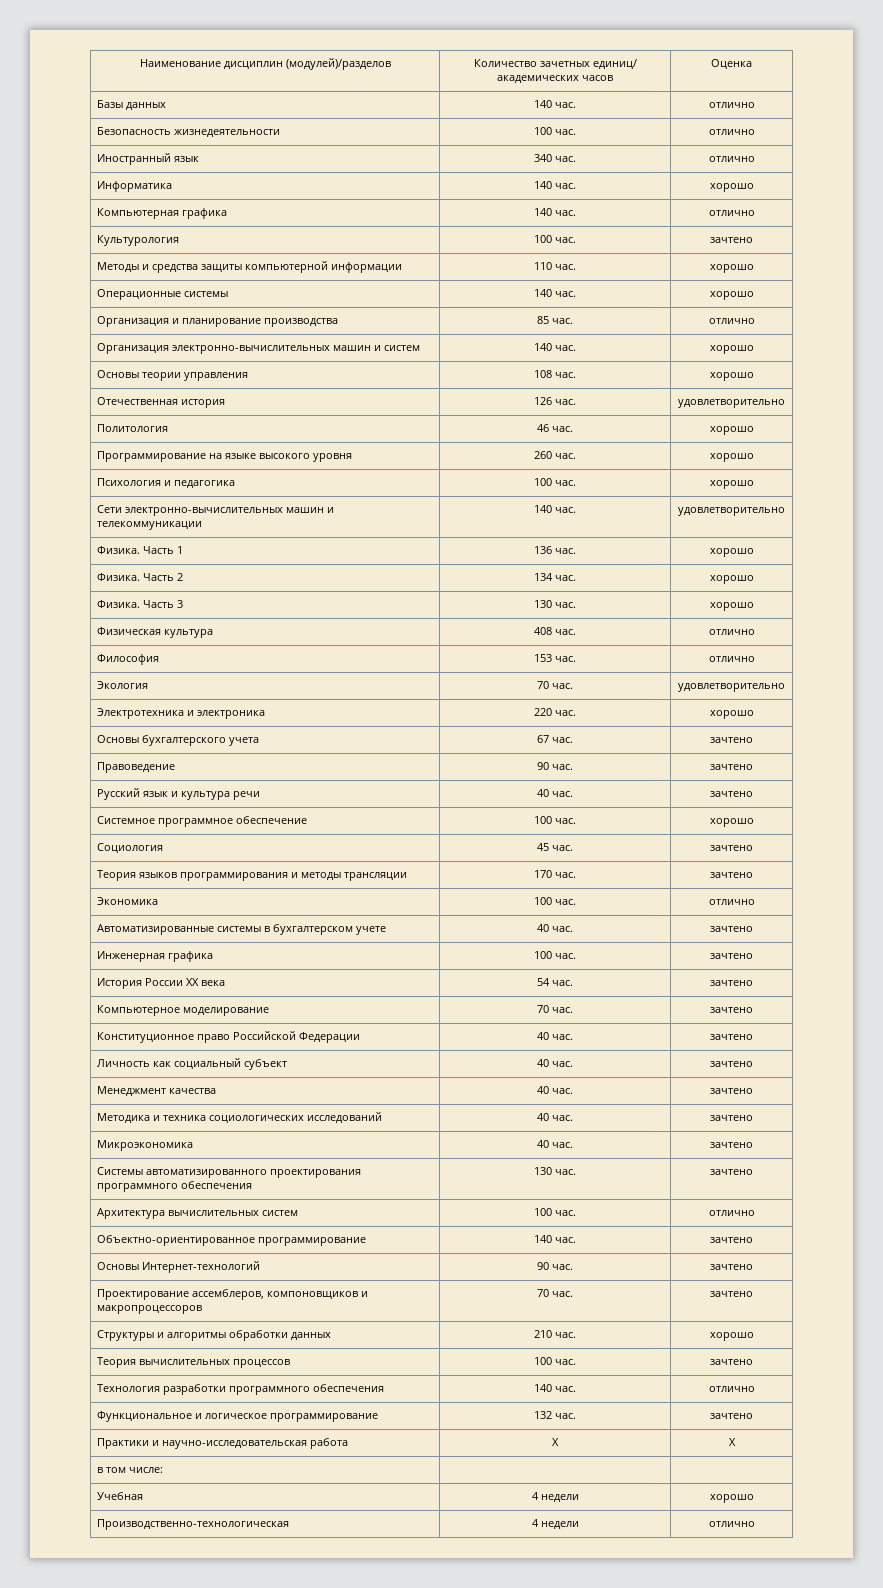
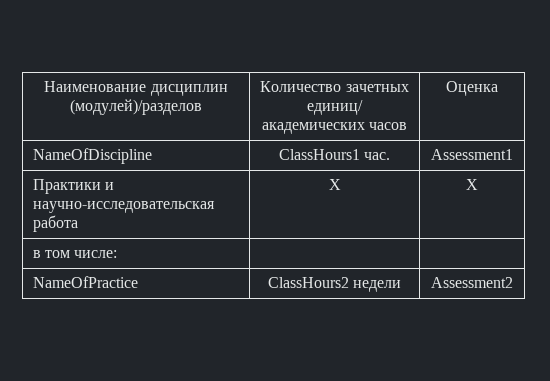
[96,100,166,110] [534,100,576,108] [708,102,755,108] [96,127,280,137] [534,127,576,135] [708,129,755,135] [96,153,199,165] [534,154,576,162] [708,156,755,162] [96,181,172,192] [534,181,576,189] [709,183,754,192] [96,208,227,219] [534,208,576,216] [708,210,755,216] [96,235,179,246] [534,235,576,243] [710,237,753,243] [96,261,402,273] [534,262,576,270] [709,264,754,273] [96,289,228,300] [534,289,576,297] [709,291,754,300] [96,316,338,327] [537,316,573,324] [708,318,755,324] [96,343,420,354] [534,343,576,351] [709,345,754,354] [96,370,248,381] [534,370,576,378] [709,372,754,381] [96,397,225,408] [534,397,576,405] [678,399,785,408] [96,424,168,432] [537,424,573,432] [709,426,754,435] [96,451,352,462] [534,451,576,459] [709,453,754,462] [96,478,235,488] [534,478,576,486] [709,480,754,489] [96,505,334,516] [96,521,202,530] [534,505,576,513] [678,507,785,516] [96,546,183,554] [534,546,576,554] [709,548,754,557] [96,573,183,581] [534,573,576,581] [709,575,754,584] [96,600,183,608] [534,600,576,608] [709,602,754,611] [96,627,213,638] [534,627,576,635] [708,629,755,635] [96,654,159,665] [534,654,576,662] [708,656,755,662] [96,681,148,689] [537,681,573,689] [678,683,785,692] [96,708,265,719] [534,708,576,716] [709,710,754,719] [96,735,259,746] [537,735,573,743] [710,737,753,743] [96,762,175,773] [537,762,573,770] [710,764,753,770] [96,788,260,800] [537,789,573,797] [710,791,753,797] [96,816,307,827] [534,816,576,824] [709,818,754,827] [96,843,163,853] [537,843,573,851] [710,845,753,851] [96,870,407,881] [534,870,576,878] [710,872,753,878] [96,897,158,905] [534,897,576,905] [708,899,755,905] [96,924,386,935] [537,924,573,932] [710,926,753,932] [96,951,213,962] [534,951,576,959] [710,953,753,959] [96,978,225,989] [537,978,573,986] [710,980,753,986] [96,1005,269,1016] [537,1005,573,1013] [710,1007,753,1013] [96,1031,360,1043] [537,1032,573,1040] [710,1034,753,1040] [96,1058,287,1070] [537,1059,573,1067] [710,1061,753,1067] [96,1086,216,1096] [537,1086,573,1094] [710,1088,753,1094] [96,1112,382,1123] [537,1113,573,1121] [710,1115,753,1121] [96,1140,193,1151] [537,1140,573,1148] [710,1142,753,1148] [96,1167,361,1178] [96,1181,252,1192] [534,1167,576,1175] [710,1169,753,1175] [96,1208,298,1219] [534,1208,576,1216] [708,1210,755,1216] [96,1235,366,1246] [534,1235,576,1243] [710,1237,753,1243] [96,1261,260,1273] [537,1262,573,1270] [710,1264,753,1270] [96,1289,368,1300] [96,1305,202,1314] [537,1289,573,1297] [710,1291,753,1297] [96,1330,331,1341] [534,1330,576,1338] [709,1332,754,1341] [96,1357,290,1368] [534,1357,576,1365] [710,1359,753,1365] [96,1384,384,1395] [534,1384,576,1392] [708,1386,755,1392] [96,1411,378,1422] [534,1411,576,1419] [710,1413,753,1419] Базы данных | 140 час. | отлично // Безопасность жизнедеятельности | 100 час. | отлично // Иностранный язык | 340 час. | отлично // Информатика | 140 час. | хорошо // Компьютерная графика | 140 час. | отлично // Культурология | 100 час. | зачтено // Методы и средства защиты компьютерной информации | 110 час. | хорошо // Операционные системы | 140 час. | хорошо // Организация и планирование производства | 85 час. | отлично // Организация электронно-вычислительных машин и систем | 140 час. | хорошо // Основы теории управления | 108 час. | хорошо // Отечественная история | 126 час. | удовлетворительно // Политология | 46 час. | хорошо // Программирование на языке высокого уровня | 260 час. | хорошо // Психология и педагогика | 100 час. | хорошо // Сети электронно-вычислительных машин и телекоммуникации | 140 час. | удовлетворительно // Физика. Часть 1 | 136 час. | хорошо // Физика. Часть 2 | 134 час. | хорошо // Физика. Часть 3 | 130 час. | хорошо // Физическая культура | 408 час. | отлично // Философия | 153 час. | отлично // Экология | 70 час. | удовлетворительно // Электротехника и электроника | 220 час. | хорошо // Основы бухгалтерского учета | 67 час. | зачтено // Правоведение | 90 час. | зачтено // Русский язык и культура речи | 40 час. | зачтено // Системное программное обеспечение | 100 час. | хорошо // Социология | 45 час. | зачтено // Теория языков программирования и методы трансляции | 170 час. | зачтено // Экономика | 100 час. | отлично // Автоматизированные системы в бухгалтерском учете | 40 час. | зачтено // Инженерная графика | 100 час. | зачтено // История России XX века | 54 час. | зачтено // Компьютерное моделирование | 70 час. | зачтено // Конституционное право Российской Федерации | 40 час. | зачтено // Личность как социальный субъект | 40 час. | зачтено // Менеджмент качества | 40 час. | зачтено // Методика и техника социологических исследований | 40 час. | зачтено // Микроэкономика | 40 час. | зачтено // Системы автоматизированного проектирования программного обеспечения | 130 час. | зачтено // Архитектура вычислительных систем | 100 час. | отлично // Объектно-ориентированное программирование | 140 час. | зачтено // Основы Интернет-технологий | 90 час. | зачтено // Проектирование ассемблеров, компоновщиков и макропроцессоров | 70 час. | зачтено // Структуры и алгоритмы обработки данных | 210 час. | хорошо // Теория вычислительных процессов | 100 час. | зачтено // Технология разработки программного обеспечения | 140 час. | отлично // Функциональное и логическое программирование | 132 час. | зачтено -> [32,148,152,164] [278,149,391,160] [431,149,513,160] NameOfDiscipline | ClassHours1 час. | Assessment1
[96,1492,143,1500] [531,1492,579,1502] [709,1494,754,1503] [96,1519,289,1530] [531,1519,579,1529] [708,1521,755,1527] Учебная | 4 недели | хорошо // Производственно-технологическая | 4 недели | отлично -> [32,276,138,288] [267,277,402,292] [431,277,513,288] NameOfPractice | ClassHours2 недели | Assessment2

